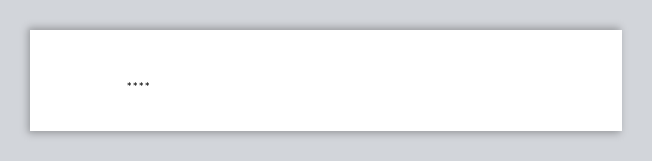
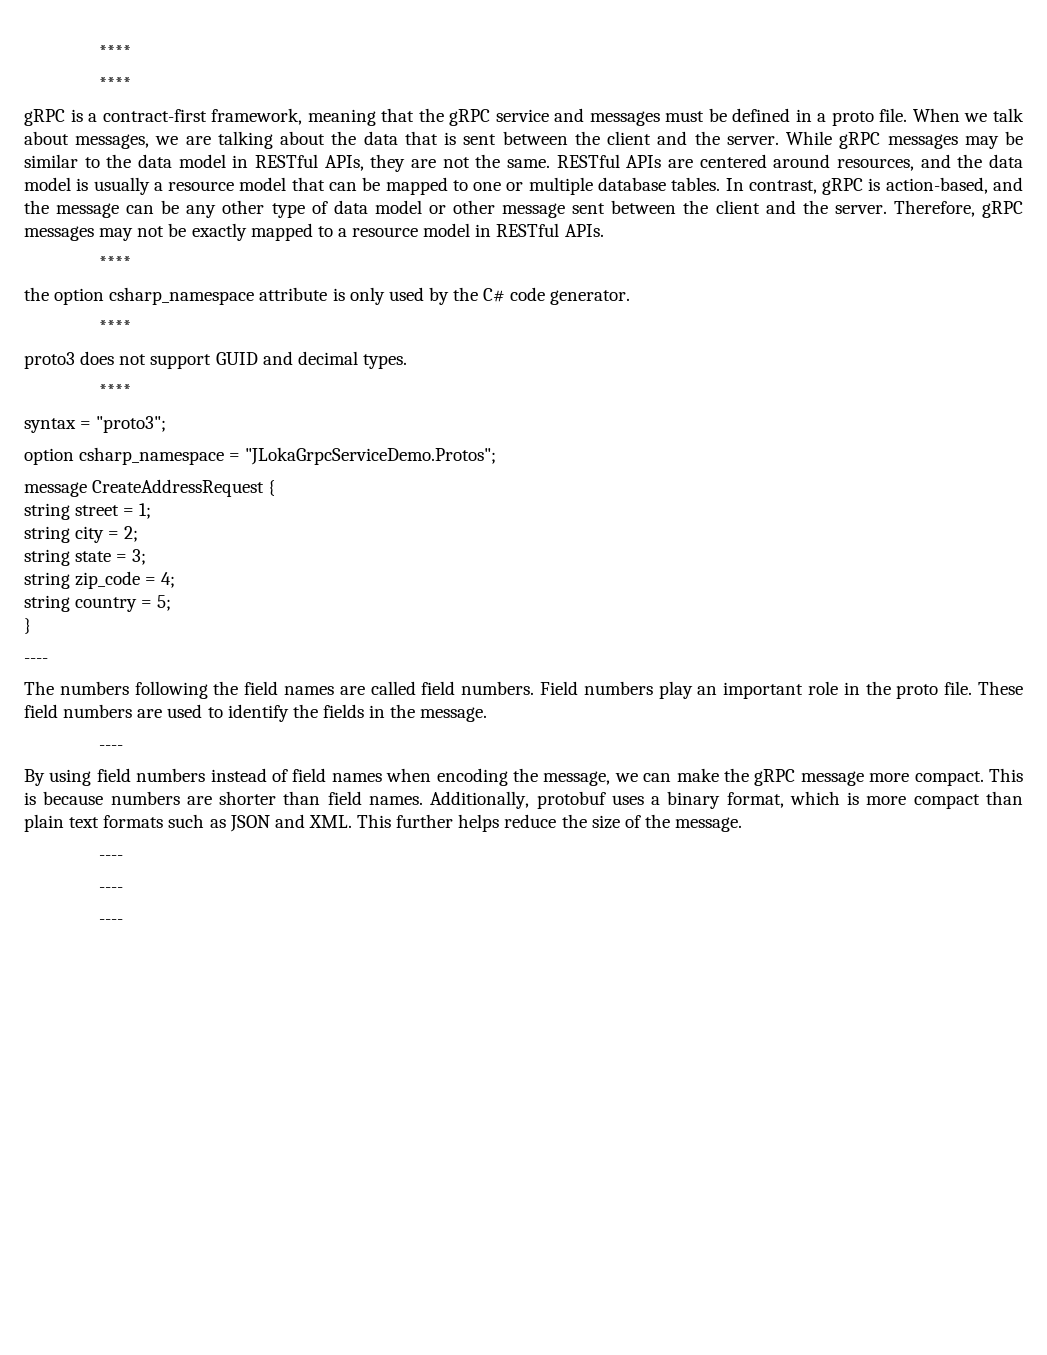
[125,82,150,91] **** -> [98,45,131,58] [98,77,131,90] [24,108,1024,126] [24,131,1023,149] [24,154,1023,172] [24,177,1024,195] [24,200,1023,218] [24,223,604,241] [98,256,131,269] [24,287,631,305] [98,320,131,333] [24,351,407,369] [98,384,131,397] [24,416,167,433] [24,447,497,465] [24,479,276,497] [24,503,152,520] [24,526,139,543] [24,549,147,566] [24,571,176,589] [24,595,172,612] [24,618,31,634] [24,658,48,663] [24,681,1023,699] [24,704,488,722] [98,745,123,750] [24,768,1023,786] [24,791,1024,809] [24,814,743,832] [98,855,123,860] [98,887,123,892] [98,919,123,924] **** // **** // gRPC is a contract-first framework, meaning that the gRPC service and messages must be defined in a proto file. When we talk about messages, we are talking about the data that is sent between the client and the server. While gRPC messages may be similar to the data model in RESTful APIs, they are not the same. RESTful APIs are centered around resources, and the data model is usually a resource model that can be mapped to one or multiple database tables. In contrast, gRPC is action-based, and the message can be any other type of data model or other message sent between the client and the server. Therefore, gRPC messages may not be exactly mapped to a resource model in RESTful APIs. // **** // the option csharp_namespace attribute is only used by the C# code generator. // **** // proto3 does not support GUID and decimal types. // **** // syntax = "proto3"; // option csharp_namespace = "JLokaGrpcServiceDemo.Protos"; // message CreateAddressRequest { // string street = 1; // string city = 2; // string state = 3; // string zip_code = 4; // string country = 5; // } // ---- // The numbers following the field names are called field numbers. Field numbers play an important role in the proto file. These field numbers are used to identify the fields in the message. // ---- // By using field numbers instead of field names when encoding the message, we can make the gRPC message more compact. This is because numbers are shorter than field names. Additionally, protobuf uses a binary format, which is more compact than plain text formats such as JSON and XML. This further helps reduce the size of the message. // ---- // ---- // ----

